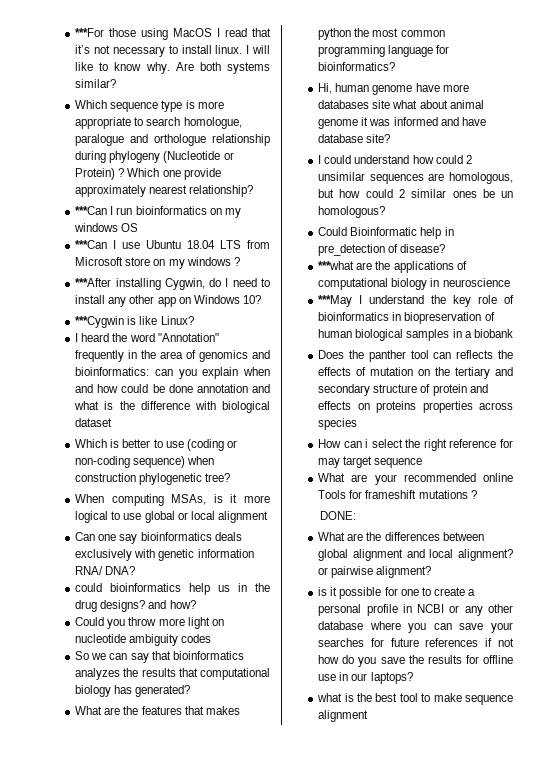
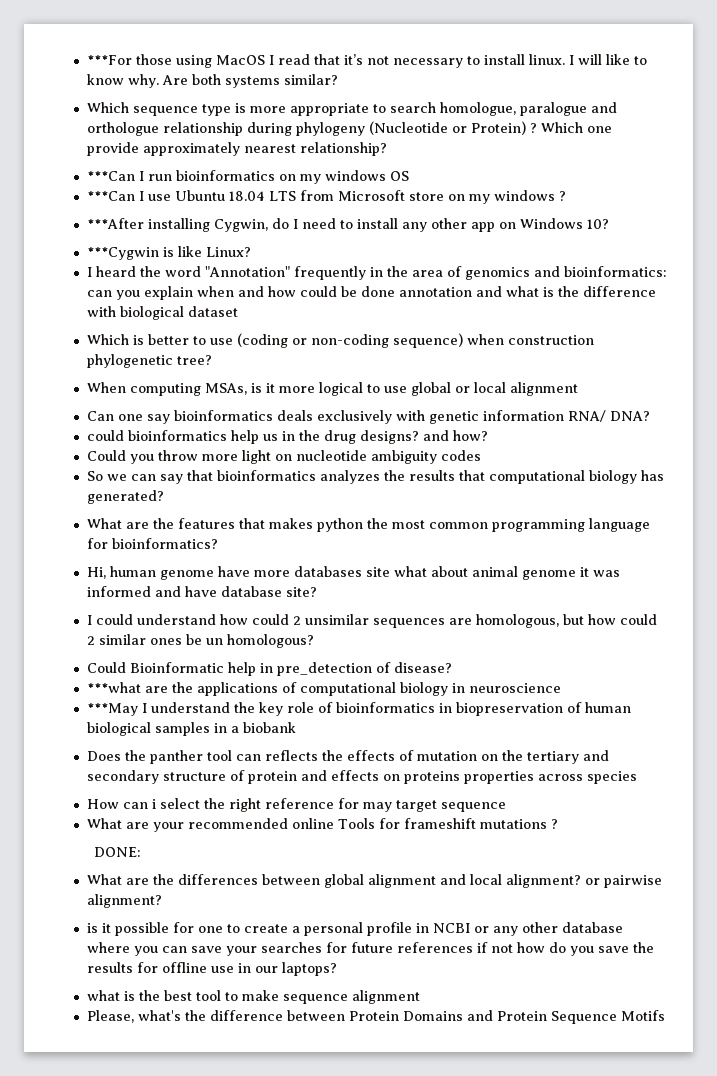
(369, 716) none -> [87,1010,666,1024] // Please, what's the difference between Protein Domains and Protein Sequence Motifs

